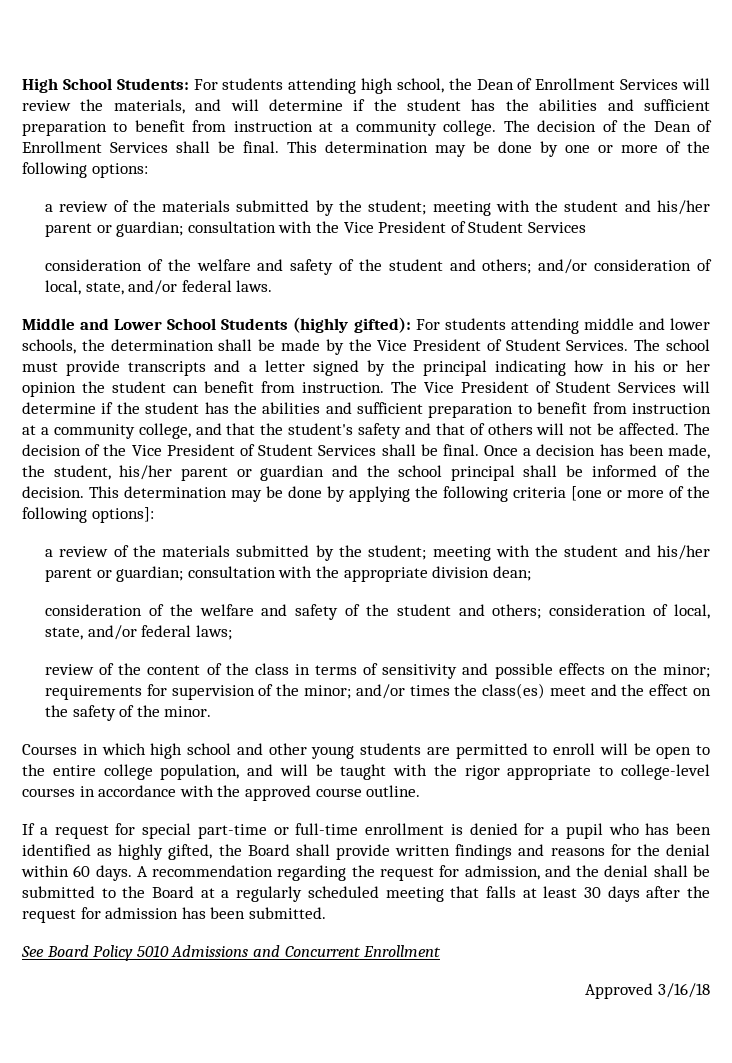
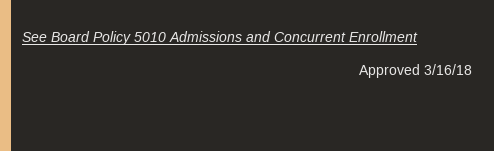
[22,78,710,94] [22,99,710,114] [22,120,713,136] [22,141,710,157] [22,162,148,178] [45,200,710,216] [45,221,586,237] [45,259,712,275] [45,280,273,295] [22,317,711,334] [22,339,711,355] [22,360,710,376] [22,381,710,397] [22,402,711,418] [22,423,710,439] [22,444,710,459] [22,465,710,481] [22,486,710,502] [22,507,154,523] [45,545,710,561] [45,566,531,582] [45,604,710,620] [45,625,232,640] [45,663,711,679] [45,683,712,700] [45,705,212,721] [22,743,710,759] [22,764,710,780] [22,785,421,801] [22,823,711,839] [22,844,710,860] [21,865,711,881] [22,886,710,902] [22,907,326,923] High School Students: For students attending high school, the Dean of Enrollment Services will review the materials, and will determine if the student has the abilities and sufficient preparation to benefit from instruction at a community college. The decision of the Dean of Enrollment Services shall be final. This determination may be done by one or more of the following options: // a review of the materials submitted by the student; meeting with the student and his/her parent or guardian; consultation with the Vice President of Student Services // consideration of the welfare and safety of the student and others; and/or consideration of local, state, and/or federal laws. // Middle and Lower School Students (highly gifted): For students attending middle and lower schools, the determination shall be made by the Vice President of Student Services. The school must provide transcripts and a letter signed by the principal indicating how in his or her opinion the student can benefit from instruction. The Vice President of Student Services will determine if the student has the abilities and sufficient preparation to benefit from instruction at a community college, and that the student's safety and that of others will not be affected. The decision of the Vice President of Student Services shall be final. Once a decision has been made, the student, his/her parent or guardian and the school principal shall be informed of the decision. This determination may be done by applying the following criteria [one or more of the following options]: // a review of the materials submitted by the student; meeting with the student and his/her parent or guardian; consultation with the appropriate division dean; // consideration of the welfare and safety of the student and others; consideration of local, state, and/or federal laws; // review of the content of the class in terms of sensitivity and possible effects on the minor; requirements for supervision of the minor; and/or times the class(es) meet and the effect on the safety of the minor. // Courses in which high school and other young students are permitted to enroll will be open to the entire college population, and will be taught with the rigor appropriate to college-level courses in accordance with the approved course outline. // If a request for special part-time or full-time enrollment is denied for a pupil who has been identified as highly gifted, the Board shall provide written findings and reasons for the denial within 60 days. A recommendation regarding the request for admission, and the denial shall be submitted to the Board at a regularly scheduled meeting that falls at least 30 days after the request for admission has been submitted. // -> (22, 37) none

